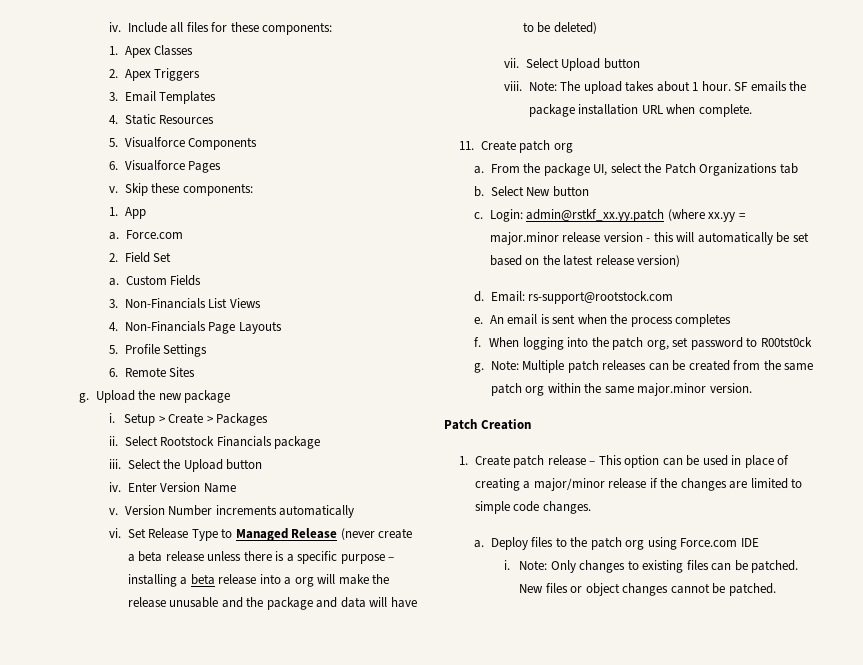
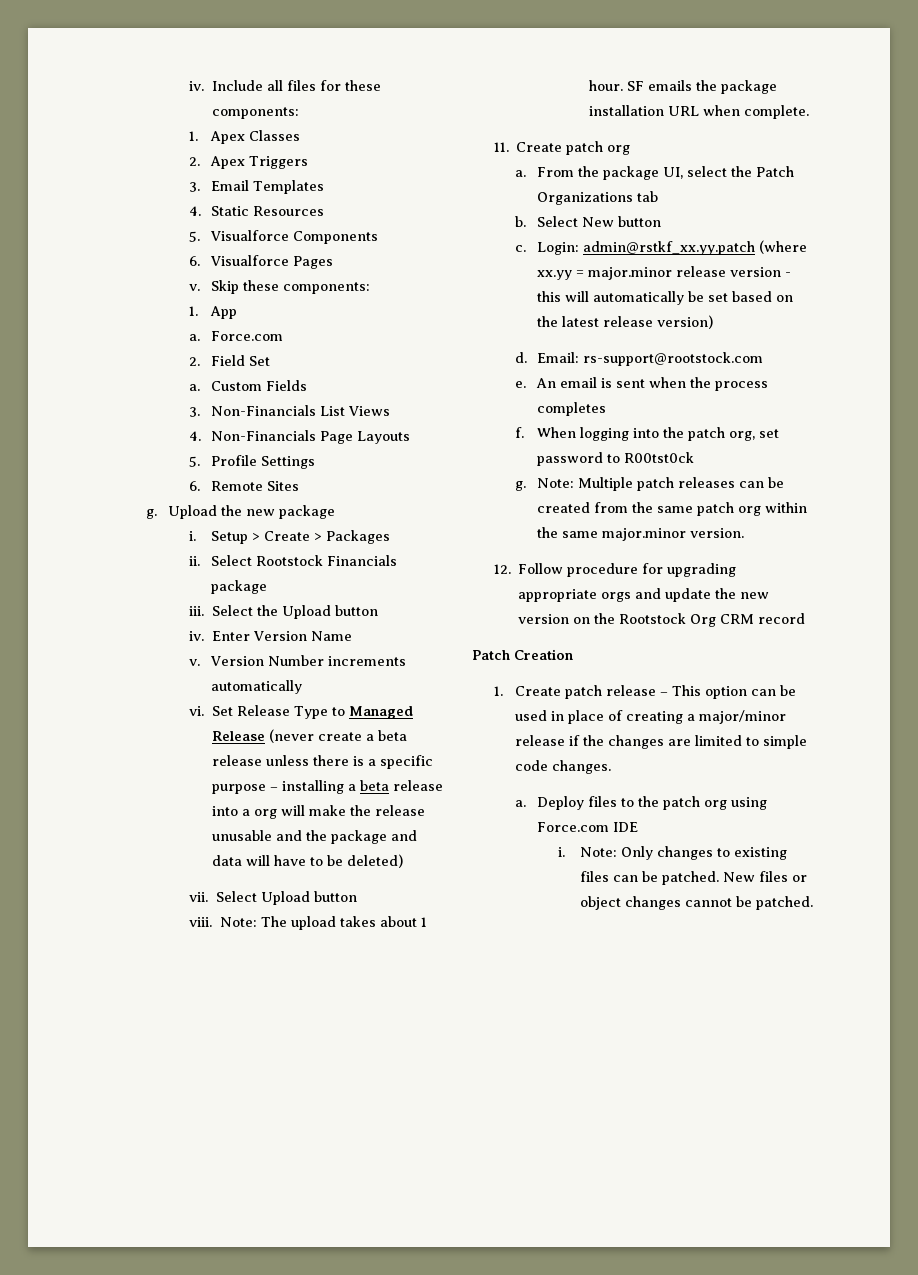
(752, 388) none -> [493,563,736,577] [517,588,769,602] [517,613,805,627] // 12. Follow procedure for upgrading appropriate orgs and update the new version on the Rootstock Org CRM record

